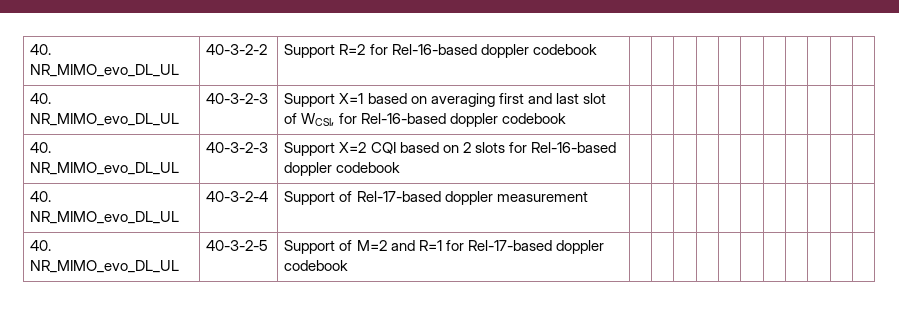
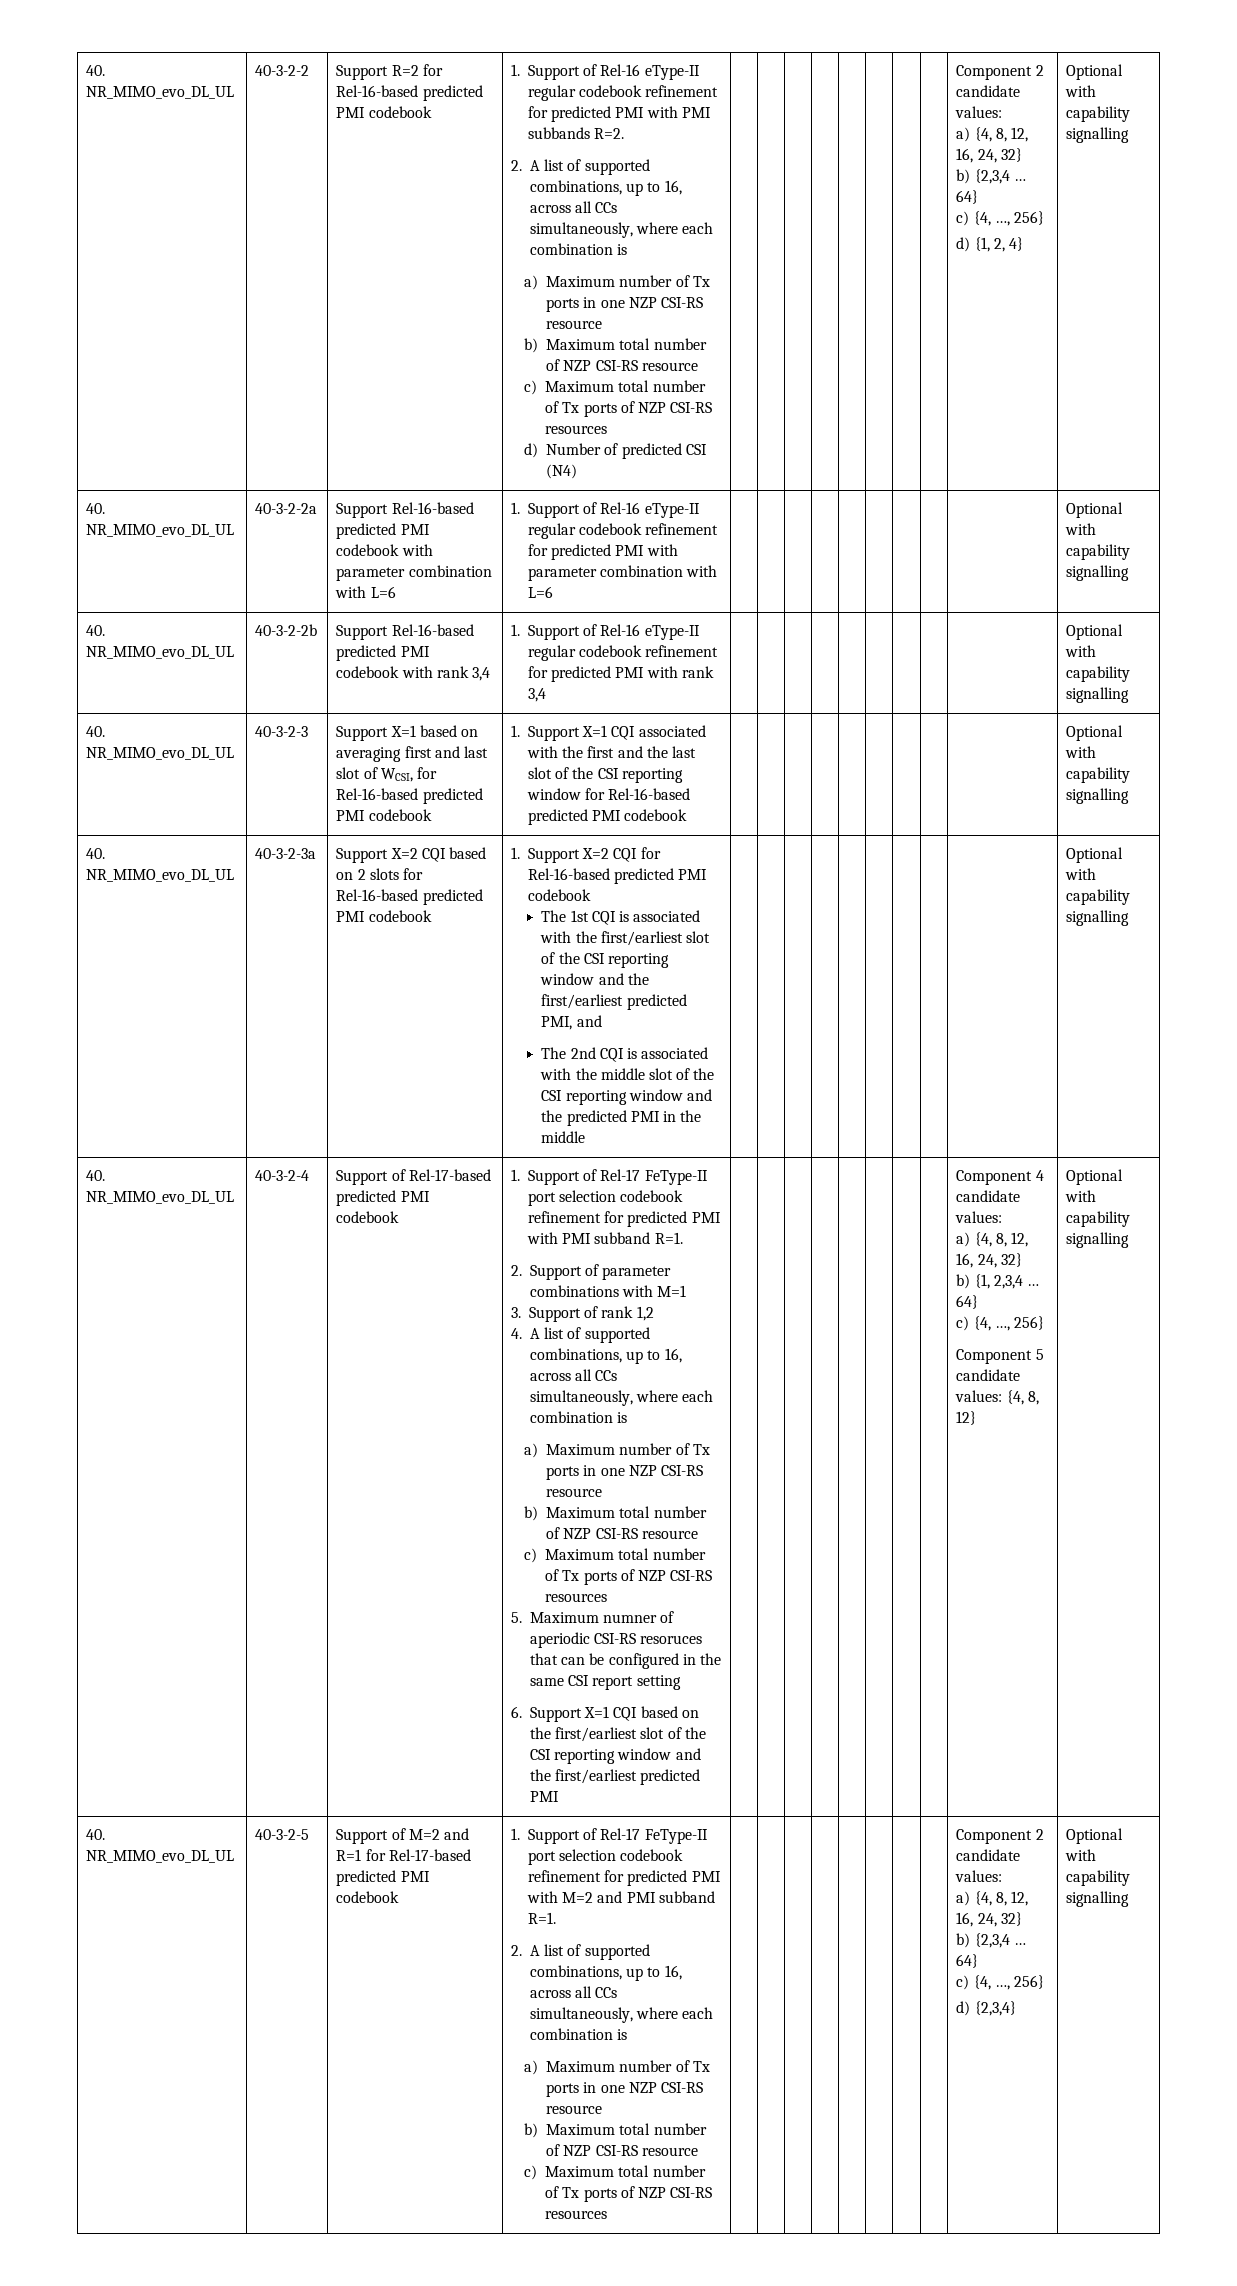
[480,44,597,58] doppler codebook | | | | | | | | | | | -> [422,85,483,101] [336,106,432,118] [511,64,700,80] [528,85,719,101] [528,106,711,122] [528,127,625,139] [511,159,650,175] [530,180,682,196] [530,201,618,213] [530,222,714,238] [530,243,628,255] [524,275,710,290] [546,297,703,312] [546,320,603,329] [524,338,707,353] [546,359,698,371] [524,380,706,395] [545,401,713,417] [545,425,608,434] [524,443,707,459] [546,464,578,479] [956,65,1044,80] [956,85,1021,97] [955,106,1003,118] [956,127,1028,142] [956,148,1022,163] [956,169,1026,184] [956,190,979,204] [956,211,1044,226] [956,237,1023,252] [1066,64,1124,80] [1065,85,1097,97] [1066,106,1131,122] [1066,127,1130,143] [86,503,106,514] [86,524,235,537] [255,503,318,514] [336,502,474,518] [336,523,430,539] [336,544,433,556] [336,565,492,581] [335,586,396,598] [511,502,700,518] [528,523,719,539] [528,544,678,560] [528,565,718,581] [528,586,554,598] [1066,502,1124,518] [1065,523,1097,535] [1066,544,1131,560] [1066,565,1130,581] [86,625,106,636] [86,646,235,659] [255,624,318,636] [336,624,474,640] [336,645,430,661] [336,666,490,681] [511,624,700,640] [528,645,719,661] [528,666,714,682] [528,688,547,702] [1066,624,1124,640] [1065,645,1097,657] [1066,666,1131,682] [1066,687,1130,703] predicted PMI codebook | 1. Support of Rel-16 eType-II regular codebook refinement for predicted PMI with PMI subbands R=2. // 2. A list of supported combinations, up to 16, across all CCs simultaneously, where each combination is // a) Maximum number of Tx ports in one NZP CSI-RS resource // b) Maximum total number of NZP CSI-RS resource // c) Maximum total number of Tx ports of NZP CSI-RS resources // d) Number of predicted CSI (N4) | | | | | | | | | Component 2 candidate values: // a) {4, 8, 12, 16, 24, 32} // b) {2,3,4 … 64} // c) {4, …, 256} // d) {1, 2, 4} | Optional with capability signalling // 40. NR_MIMO_evo_DL_UL | 40-3-2-2a | Support Rel-16-based predicted PMI codebook with parameter combination with L=6 | 1. Support of Rel-16 eType-II regular codebook refinement for predicted PMI with parameter combination with L=6 | | | | | | | | | | Optional with capability signalling // 40. NR_MIMO_evo_DL_UL | 40-3-2-2b | Support Rel-16-based predicted PMI codebook with rank 3,4 | 1. Support of Rel-16 eType-II regular codebook refinement for predicted PMI with rank 3,4 | | | | | | | | | | Optional with capability signalling
[449,113,566,127] [30,142,52,153] [30,162,180,175] [206,142,269,153] doppler codebook | | | | | | | | | | | // 40. NR_MIMO_evo_DL_UL | 40-3-2-3 -> [422,788,483,804] [336,809,432,821] [511,725,706,741] [527,746,696,758] [528,767,683,783] [527,788,691,800] [528,809,688,825] [1066,725,1124,741] [1065,746,1097,758] [1066,767,1131,783] [1066,788,1130,804] [86,848,106,859] [86,869,235,882] [255,848,317,859] predicted PMI codebook | 1. Support X=1 CQI associated with the first and the last slot of the CSI reporting window for Rel-16-based predicted PMI codebook | | | | | | | | | | Optional with capability signalling // 40. NR_MIMO_evo_DL_UL | 40-3-2-3a
[284,162,401,176] doppler codebook | | | | | | | | | | | -> [422,889,483,905] [336,910,432,922] [511,847,661,863] [528,868,708,884] [528,889,592,901] [541,910,701,925] [540,931,710,946] [541,952,669,968] [540,973,649,985] [541,994,687,1010] [541,1015,602,1030] [541,1047,709,1062] [540,1068,715,1080] [541,1089,712,1105] [541,1110,702,1126] [541,1131,586,1143] [1066,847,1124,863] [1065,868,1097,880] [1066,889,1131,905] [1066,910,1130,926] predicted PMI codebook | 1. Support X=2 CQI for Rel-16-based predicted PMI codebook // The 1st CQI is associated with the first/earliest slot of the CSI reporting window and the first/earliest predicted PMI, and // The 2nd CQI is associated with the middle slot of the CSI reporting window and the predicted PMI in the middle | | | | | | | | | | Optional with capability signalling
[444,191,588,205] doppler measurement | | | | | | | | | | | -> [336,1190,430,1206] [336,1211,400,1223] [511,1169,708,1185] [528,1190,684,1206] [528,1211,721,1227] [527,1232,683,1244] [511,1264,672,1280] [530,1285,687,1297] [511,1306,654,1322] [511,1327,650,1343] [530,1348,682,1364] [530,1369,618,1381] [530,1390,714,1406] [530,1411,628,1423] [524,1443,710,1458] [546,1465,703,1480] [546,1488,603,1497] [524,1506,707,1521] [546,1527,698,1539] [524,1548,706,1563] [545,1569,713,1585] [545,1593,608,1602] [511,1611,675,1623] [530,1632,703,1648] [530,1653,721,1669] [530,1675,681,1690] [511,1706,699,1722] [530,1727,706,1742] [530,1748,701,1764] [530,1769,701,1785] [530,1791,560,1802] [956,1170,1044,1185] [956,1190,1021,1202] [955,1211,1003,1223] [956,1232,1028,1247] [956,1253,1022,1268] [956,1274,1039,1289] [956,1295,979,1309] [956,1316,1044,1331] [956,1349,1044,1364] [956,1369,1021,1381] [955,1390,1039,1405] [956,1411,977,1425] [1066,1169,1124,1185] [1065,1190,1097,1202] [1066,1211,1131,1227] [1066,1232,1130,1248] predicted PMI codebook | 1. Support of Rel-17 FeType-II port selection codebook refinement for predicted PMI with PMI subband R=1. // 2. Support of parameter combinations with M=1 // 3. Support of rank 1,2 // 4. A list of supported combinations, up to 16, across all CCs simultaneously, where each combination is // a) Maximum number of Tx ports in one NZP CSI-RS resource // b) Maximum total number of NZP CSI-RS resource // c) Maximum total number of Tx ports of NZP CSI-RS resources // 5. Maximum numner of aperiodic CSI-RS resoruces that can be configured in the same CSI report setting // 6. Support X=1 CQI based on the first/earliest slot of the CSI reporting window and the first/earliest predicted PMI | | | | | | | | | Component 4 candidate values: // a) {4, 8, 12, 16, 24, 32} // b) {1, 2,3,4 … 64} // c) {4, …, 256} // Component 5 candidate values: {4, 8, 12} | Optional with capability signalling
[555,240,604,254] [284,260,349,271] doppler codebook | | | | | | | | | | | -> [336,1870,430,1886] [336,1891,400,1903] [511,1828,708,1844] [528,1849,684,1865] [528,1870,721,1886] [527,1891,715,1903] [528,1912,557,1924] [511,1944,650,1960] [530,1965,682,1981] [530,1986,618,1998] [530,2007,714,2023] [530,2028,628,2040] [524,2060,710,2075] [546,2082,703,2097] [546,2105,603,2114] [524,2123,707,2138] [546,2144,698,2156] [524,2165,706,2180] [545,2186,713,2202] [545,2210,608,2219] [956,1829,1044,1844] [956,1849,1021,1861] [955,1870,1003,1882] [956,1891,1028,1906] [956,1912,1022,1927] [956,1933,1026,1948] [956,1954,979,1968] [956,1975,1044,1990] [956,2001,1016,2016] [1066,1828,1124,1844] [1065,1849,1097,1861] [1066,1870,1131,1886] [1066,1891,1130,1907] predicted PMI codebook | 1. Support of Rel-17 FeType-II port selection codebook refinement for predicted PMI with M=2 and PMI subband R=1. // 2. A list of supported combinations, up to 16, across all CCs simultaneously, where each combination is // a) Maximum number of Tx ports in one NZP CSI-RS resource // b) Maximum total number of NZP CSI-RS resource // c) Maximum total number of Tx ports of NZP CSI-RS resources | | | | | | | | | Component 2 candidate values: // a) {4, 8, 12, 16, 24, 32} // b) {2,3,4 … 64} // c) {4, …, 256} // d) {2,3,4} | Optional with capability signalling

